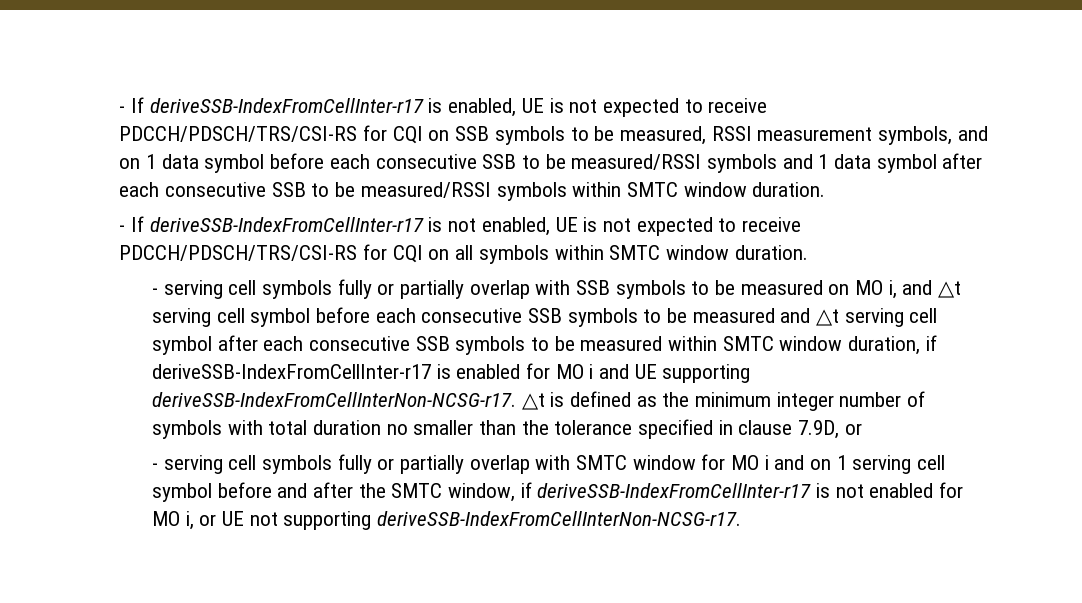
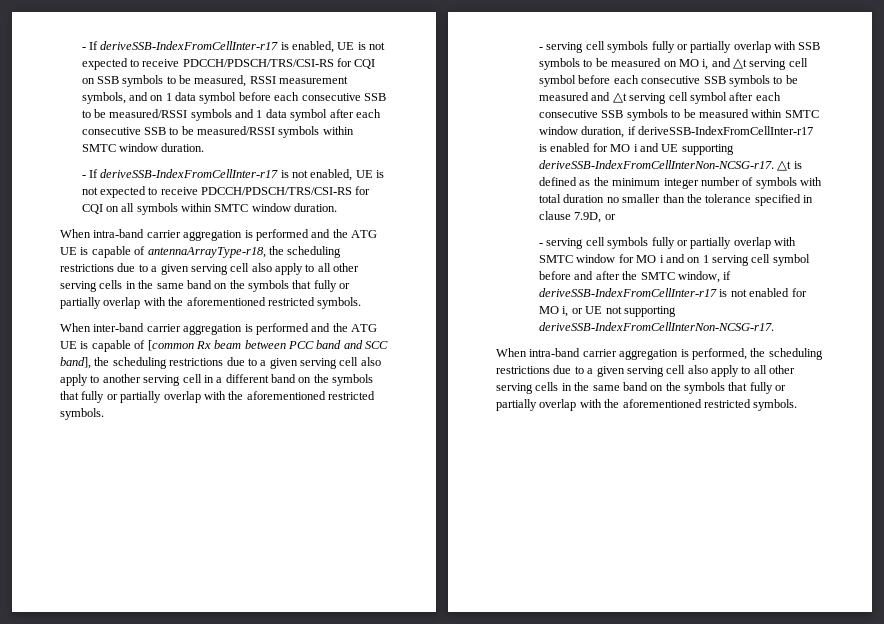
(808, 252) none -> [60,229,377,241] [60,246,342,258] [60,263,360,275] [60,280,351,292] [60,297,362,309] [60,323,377,335] [60,340,389,352] [60,357,381,369] [60,374,374,386] [60,391,375,403] [60,408,104,420] // When intra-band carrier aggregation is performed and the ATG UE is capable of antennaArrayType-r18, the scheduling restrictions due to a given serving cell also apply to all other serving cells in the same band on the symbols that fully or partially overlap with the aforementioned restricted symbols. // When inter-band carrier aggregation is performed and the ATG UE is capable of [common Rx beam between PCC band and SCC band], the scheduling restrictions due to a given serving cell also apply to another serving cell in a different band on the symbols that fully or partially overlap with the aforementioned restricted symbols.
(741, 518) none -> [496,348,823,360] [496,365,796,377] [496,382,787,394] [496,399,798,411] // When intra-band carrier aggregation is performed, the scheduling restrictions due to a given serving cell also apply to all other serving cells in the same band on the symbols that fully or partially overlap with the aforementioned restricted symbols.

